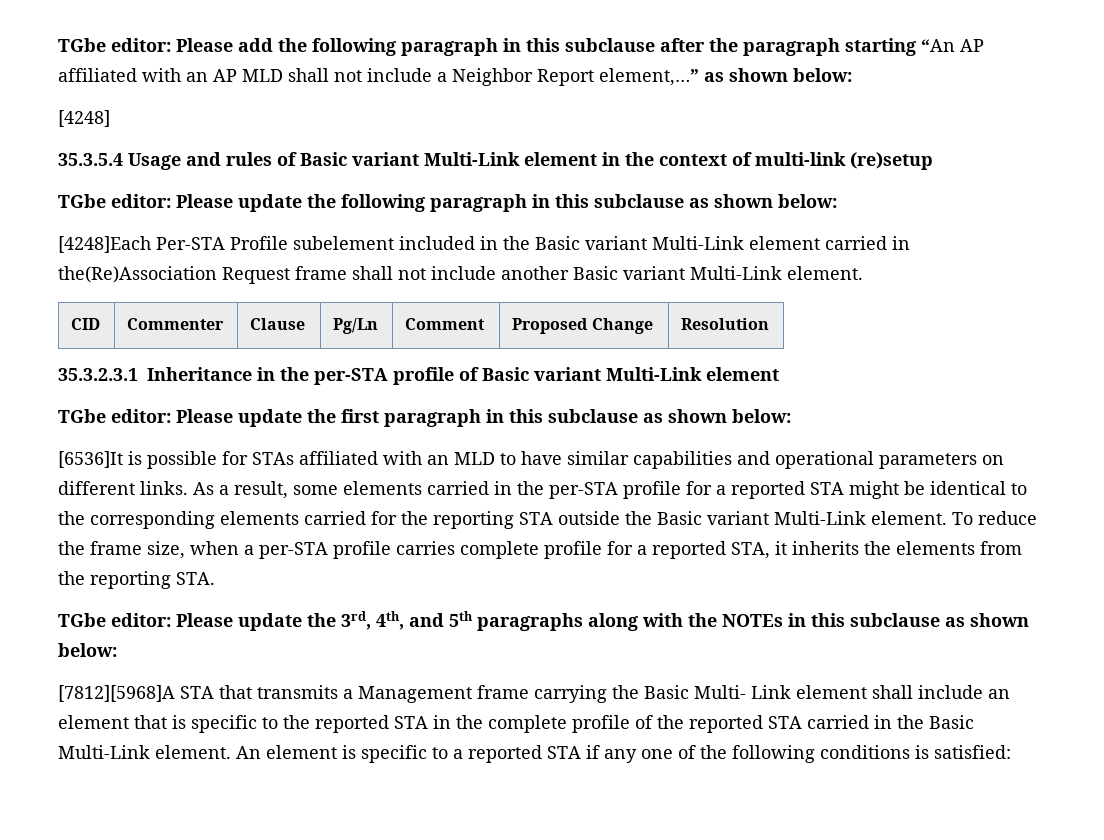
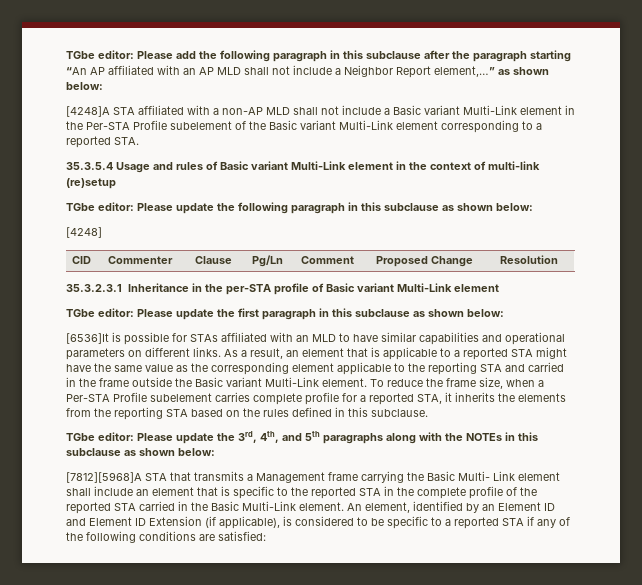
[58,110,110,127] [4248] -> [66,105,575,117] [66,120,542,133] [66,136,139,148] [4248]A STA affiliated with a non-AP MLD shall not include a Basic variant Multi-Link element in the Per-STA Profile subelement of the Basic variant Multi-Link element corresponding to a reported STA.
[58,236,910,253] [58,266,863,284] [4248]Each Per-STA Profile subelement included in the Basic variant Multi-Link element carried in the(Re)Association Request frame shall not include another Basic variant Multi-Link element. -> [66,227,102,238] [4248]
[293,481,1027,499] [58,511,553,529] some elements carried in the per-STA profile for a reported STA might be identical to the corresponding elements carried for the reporting STA -> [286,347,567,360] [66,362,564,375] [66,377,129,387] an element that is applicable to a reported STA might have the same value as the corresponding element applicable to the reporting STA and carried in the frame
[259,541,391,559] per-STA profile -> [66,392,212,402] Per-STA Profile subelement
[176,572,215,585] STA. -> [166,407,428,417] STA based on the rules defined in this subclause.
[266,745,356,759] element is -> [365,501,555,513] [66,516,384,529] element, identified by an Element ID and Element ID Extension (if applicable), is considered to be
[641,749,673,759] one -> (556, 523) none
[915,745,929,759] is -> [199,534,215,541] are

